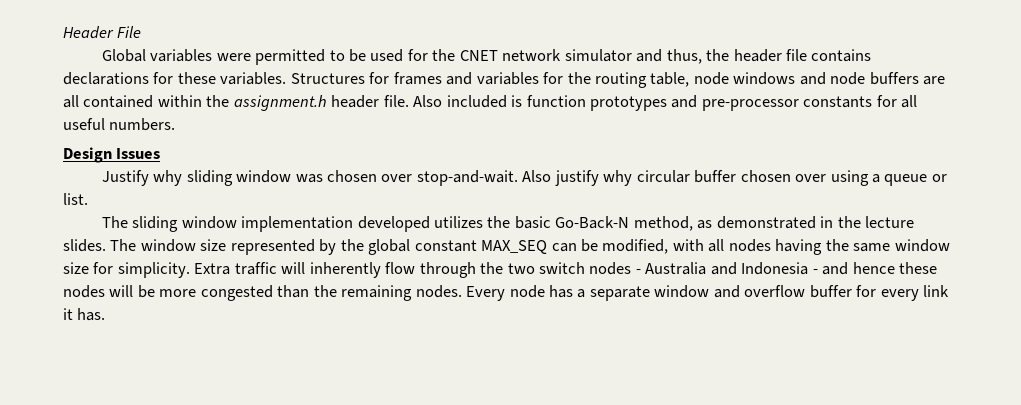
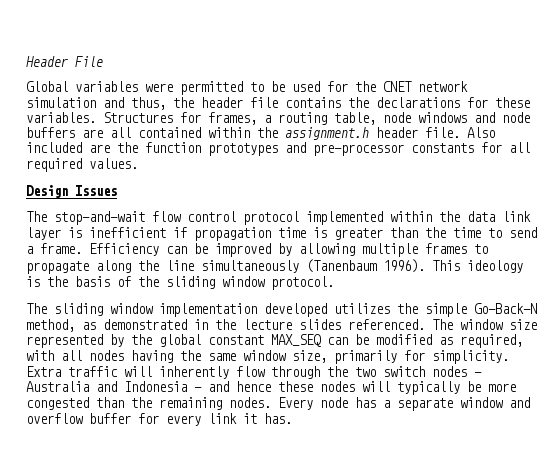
[564,49,632,62] simulator -> [26,97,96,108] simulation
(872, 55) none -> [348,97,369,108] the
[393,72,591,85] frames and variables for the -> [208,112,271,125] frames, a
[511,95,523,107] is -> [89,142,138,153] are the
[63,118,176,131] useful numbers. -> [26,158,138,172] required values.
[101,170,947,186] [63,193,88,205] Justify why sliding window was chosen over stop-and-wait. Also justify why circular buffer chosen over using a queue or list. -> [26,211,531,225] [26,227,537,241] [26,243,488,257] [26,259,523,274] [26,276,334,290] The stop-and-wait flow control protocol implemented within the data link layer is inefficient if propagation time is greater than the time to send a frame. Efficiency can be improved by allowing multiple frames to propagate along the line simultaneously (Tanenbaum 1996). This ideology is the basis of the sliding window protocol.
[514,216,551,229] basic -> [425,303,467,317] simple
[63,239,106,252] slides. -> [299,319,425,330] slides referenced.
[602,239,669,254] modified, -> [376,334,523,348] modified as required,
[63,262,89,274] size -> [292,350,397,364] size, primarily
(134, 291) none -> [397,381,460,395] typically

